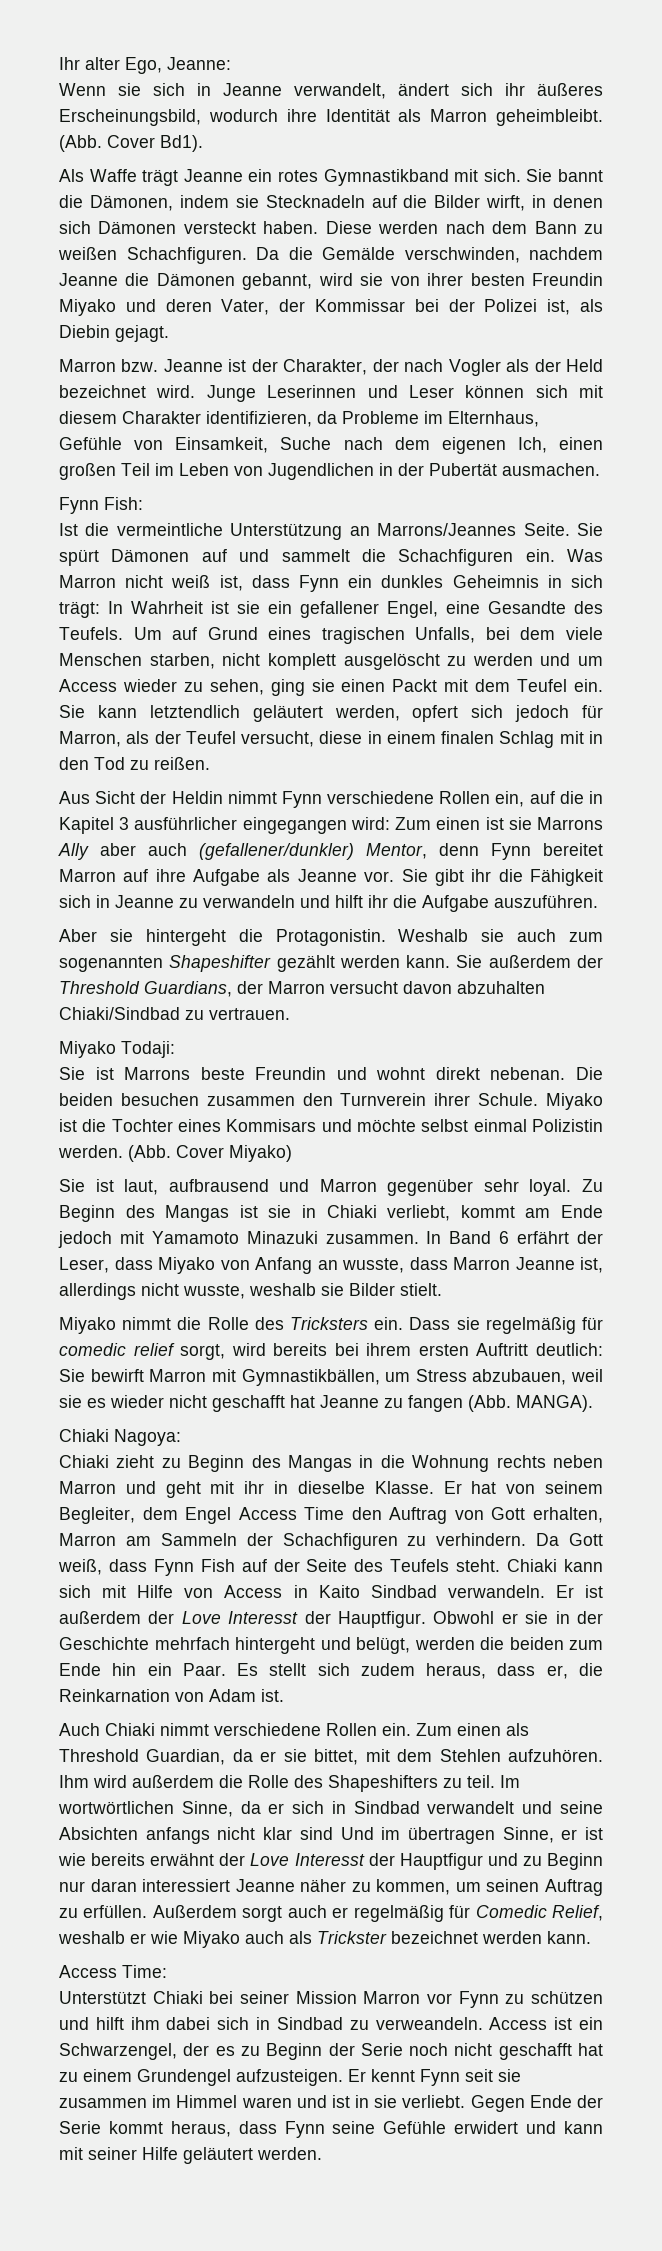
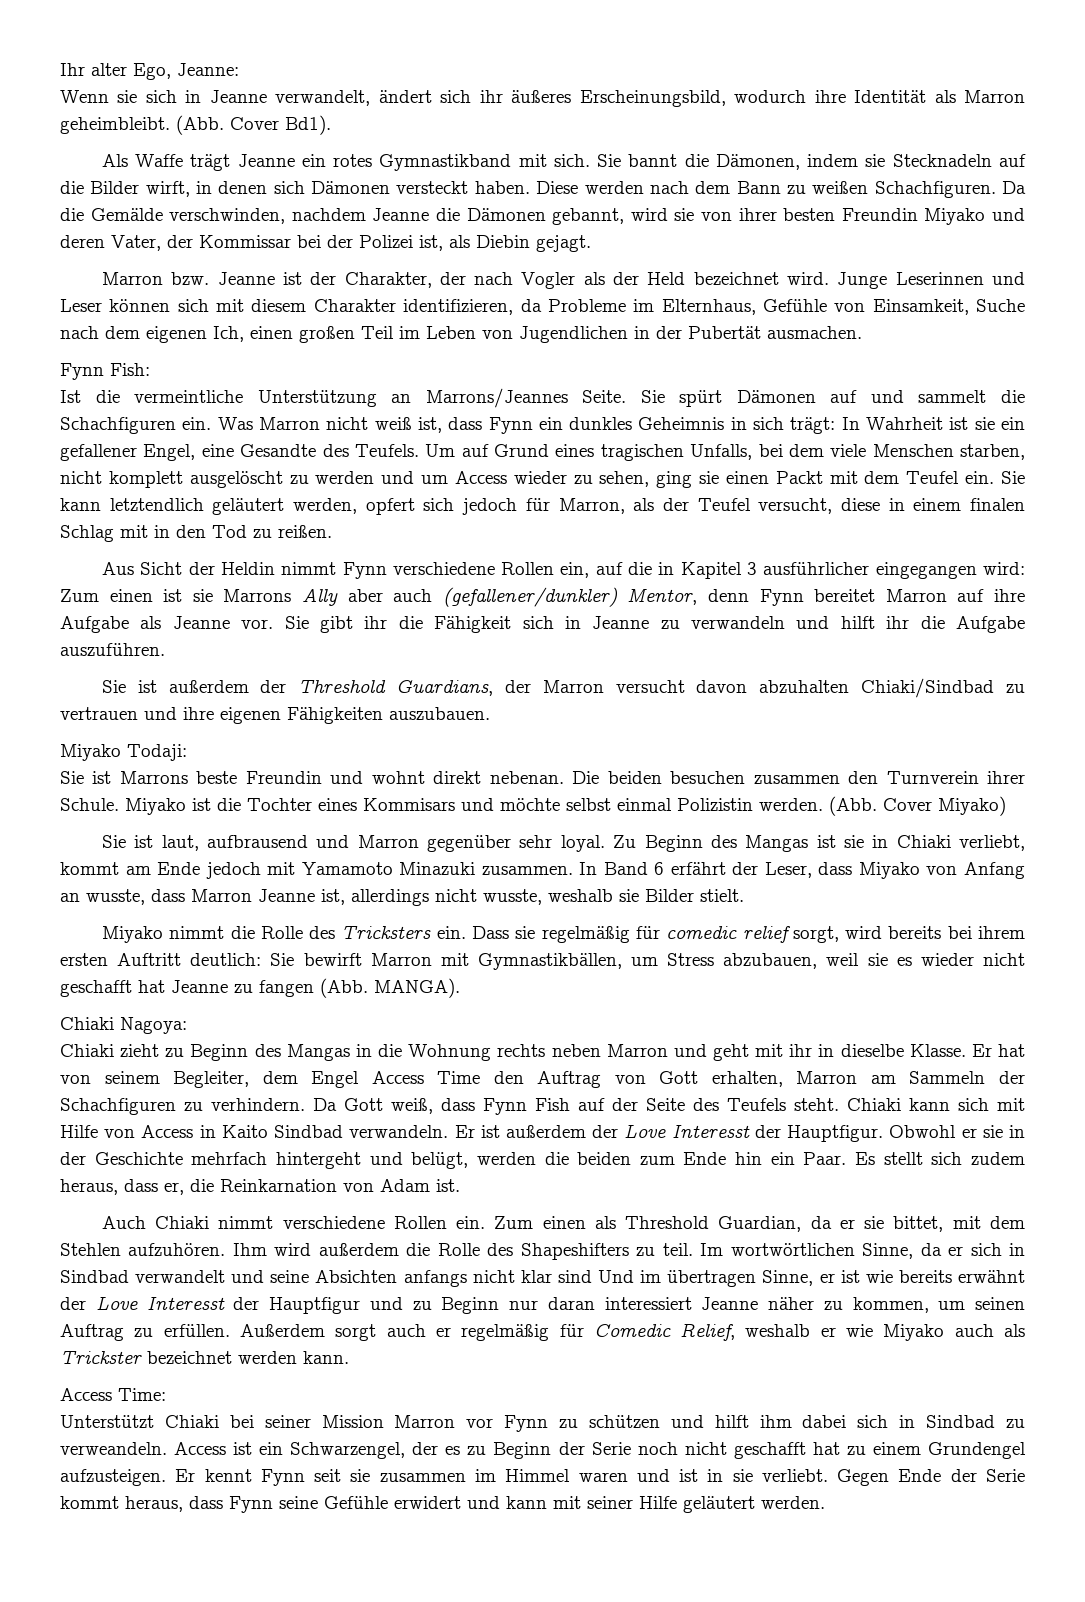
[59,929,603,946] [59,955,483,972] Aber sie hintergeht die Protagonistin. Weshalb sie auch zum sogenannten Shapeshifter gezählt werden kann. Sie -> [101,680,157,693] Sie ist
[209,1008,290,1020] vertrauen. -> [60,707,490,724] vertrauen und ihre eigenen Fähigkeiten auszubauen.

